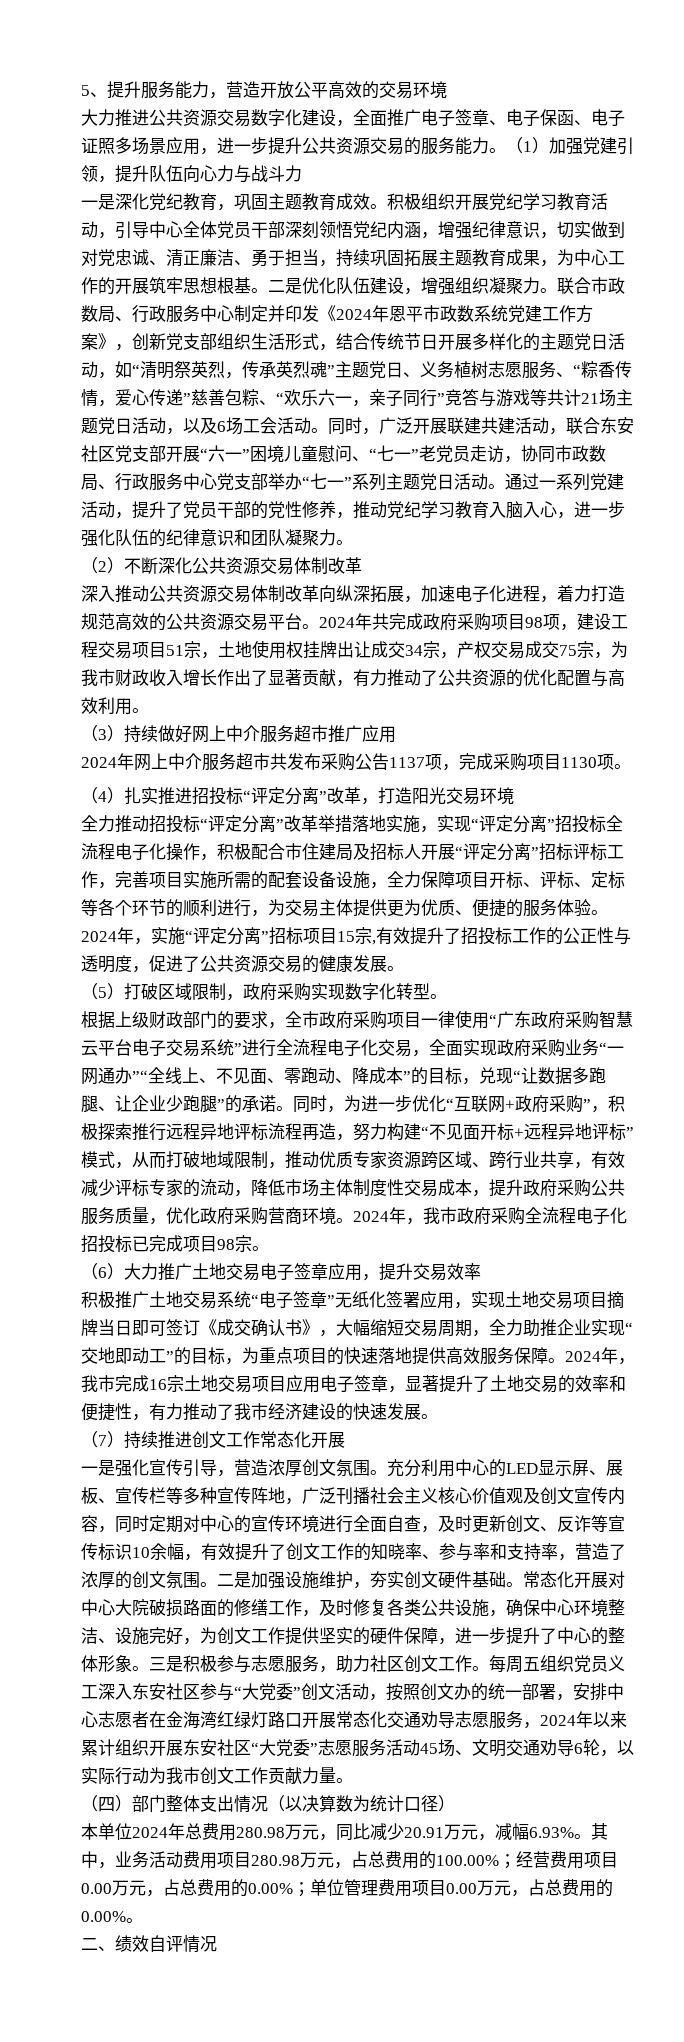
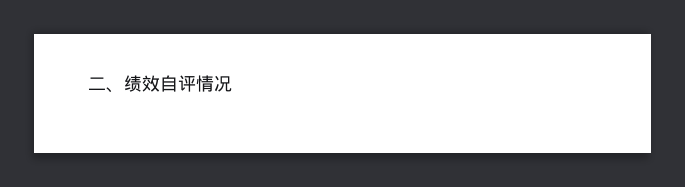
[81,81,447,99] [81,109,625,127] [81,137,634,155] [81,165,302,183] [81,193,608,211] [81,221,625,239] [81,249,625,267] [81,277,625,295] [81,305,593,323] [81,333,625,351] [81,361,632,379] [81,388,633,407] [81,417,634,435] [81,445,606,463] [81,473,624,491] [81,501,625,519] [81,529,353,547] [81,557,362,575] [81,585,625,603] [81,613,628,631] [81,640,628,659] [81,669,625,687] [81,697,149,715] [81,725,396,743] [81,753,631,771] [81,787,514,805] [81,815,623,833] [81,843,624,861] [81,871,625,889] [81,899,608,917] [81,927,631,945] [81,955,404,973] [81,983,447,1001] [81,1010,633,1029] [81,1039,624,1057] [81,1067,606,1085] [81,1095,625,1113] [81,1123,634,1141] [81,1151,625,1169] [81,1179,625,1197] [81,1207,627,1225] [81,1235,269,1253] [81,1263,481,1281] [81,1291,624,1309] [81,1319,633,1337] [81,1347,635,1365] [81,1375,626,1393] [81,1403,438,1421] [81,1431,345,1449] [81,1459,623,1477] [81,1487,625,1505] [81,1515,625,1533] [81,1543,626,1561] [81,1571,625,1589] [81,1599,625,1617] [81,1627,625,1645] [81,1655,625,1673] [81,1683,624,1701] [81,1711,627,1729] [81,1739,634,1757] [81,1767,353,1785] [81,1795,455,1813] [81,1823,608,1841] [81,1851,618,1869] [81,1879,613,1897] [81,1911,143,1923] 5、提升服务能力，营造开放公平高效的交易环境 // 大力推进公共资源交易数字化建设，全面推广电子签章、电子保函、电子证照多场景应用，进一步提升公共资源交易的服务能力。（1）加强党建引领，提升队伍向心力与战斗力 // 一是深化党纪教育，巩固主题教育成效。积极组织开展党纪学习教育活动，引导中心全体党员干部深刻领悟党纪内涵，增强纪律意识，切实做到对党忠诚、清正廉洁、勇于担当，持续巩固拓展主题教育成果，为中心工作的开展筑牢思想根基。二是优化队伍建设，增强组织凝聚力。联合市政数局、行政服务中心制定并印发《2024年恩平市政数系统党建工作方案》，创新党支部组织生活形式，结合传统节日开展多样化的主题党日活动，如“清明祭英烈，传承英烈魂”主题党日、义务植树志愿服务、“粽香传情，爱心传递”慈善包粽、“欢乐六一，亲子同行”竞答与游戏等共计21场主题党日活动，以及6场工会活动。同时，广泛开展联建共建活动，联合东安社区党支部开展“六一”困境儿童慰问、“七一”老党员走访，协同市政数局、行政服务中心党支部举办“七一”系列主题党日活动。通过一系列党建活动，提升了党员干部的党性修养，推动党纪学习教育入脑入心，进一步强化队伍的纪律意识和团队凝聚力。 // （2）不断深化公共资源交易体制改革 // 深入推动公共资源交易体制改革向纵深拓展，加速电子化进程，着力打造规范高效的公共资源交易平台。2024年共完成政府采购项目98项，建设工程交易项目51宗，土地使用权挂牌出让成交34宗，产权交易成交75宗，为我市财政收入增长作出了显著贡献，有力推动了公共资源的优化配置与高效利用。 // （3）持续做好网上中介服务超市推广应用 // 2024年网上中介服务超市共发布采购公告1137项，完成采购项目1130项。 // （4）扎实推进招投标“评定分离”改革，打造阳光交易环境 // 全力推动招投标“评定分离”改革举措落地实施，实现“评定分离”招投标全流程电子化操作，积极配合市住建局及招标人开展“评定分离”招标评标工作，完善项目实施所需的配套设备设施，全力保障项目开标、评标、定标等各个环节的顺利进行，为交易主体提供更为优质、便捷的服务体验。2024年，实施“评定分离”招标项目15宗,有效提升了招投标工作的公正性与透明度，促进了公共资源交易的健康发展。 // （5）打破区域限制，政府采购实现数字化转型。 // 根据上级财政部门的要求，全市政府采购项目一律使用“广东政府采购智慧云平台电子交易系统”进行全流程电子化交易，全面实现政府采购业务“一网通办”“全线上、不见面、零跑动、降成本”的目标，兑现“让数据多跑腿、让企业少跑腿”的承诺。同时，为进一步优化“互联网+政府采购”，积极探索推行远程异地评标流程再造，努力构建“不见面开标+远程异地评标”模式，从而打破地域限制，推动优质专家资源跨区域、跨行业共享，有效减少评标专家的流动，降低市场主体制度性交易成本，提升政府采购公共服务质量，优化政府采购营商环境。2024年，我市政府采购全流程电子化招投标已完成项目98宗。 // （6）大力推广土地交易电子签章应用，提升交易效率 // 积极推广土地交易系统“电子签章”无纸化签署应用，实现土地交易项目摘牌当日即可签订《成交确认书》，大幅缩短交易周期，全力助推企业实现“交地即动工”的目标，为重点项目的快速落地提供高效服务保障。2024年，我市完成16宗土地交易项目应用电子签章，显著提升了土地交易的效率和便捷性，有力推动了我市经济建设的快速发展。 // （7）持续推进创文工作常态化开展 // 一是强化宣传引导，营造浓厚创文氛围。充分利用中心的LED显示屏、展板、宣传栏等多种宣传阵地，广泛刊播社会主义核心价值观及创文宣传内容，同时定期对中心的宣传环境进行全面自查，及时更新创文、反诈等宣传标识10余幅，有效提升了创文工作的知晓率、参与率和支持率，营造了浓厚的创文氛围。二是加强设施维护，夯实创文硬件基础。常态化开展对中心大院破损路面的修缮工作，及时修复各类公共设施，确保中心环境整洁、设施完好，为创文工作提供坚实的硬件保障，进一步提升了中心的整体形象。三是积极参与志愿服务，助力社区创文工作。每周五组织党员义工深入东安社区参与“大党委”创文活动，按照创文办的统一部署，安排中心志愿者在金海湾红绿灯路口开展常态化交通劝导志愿服务，2024年以来累计组织开展东安社区“大党委”志愿服务活动45场、文明交通劝导6轮，以实际行动为我市创文工作贡献力量。 // （四）部门整体支出情况（以决算数为统计口径） // 本单位2024年总费用280.98万元，同比减少20.91万元，减幅6.93%。其中，业务活动费用项目280.98万元，占总费用的100.00%；经营费用项目0.00万元，占总费用的0.00%；单位管理费用项目0.00万元，占总费用的0.00%。 // -> (88, 83) none

